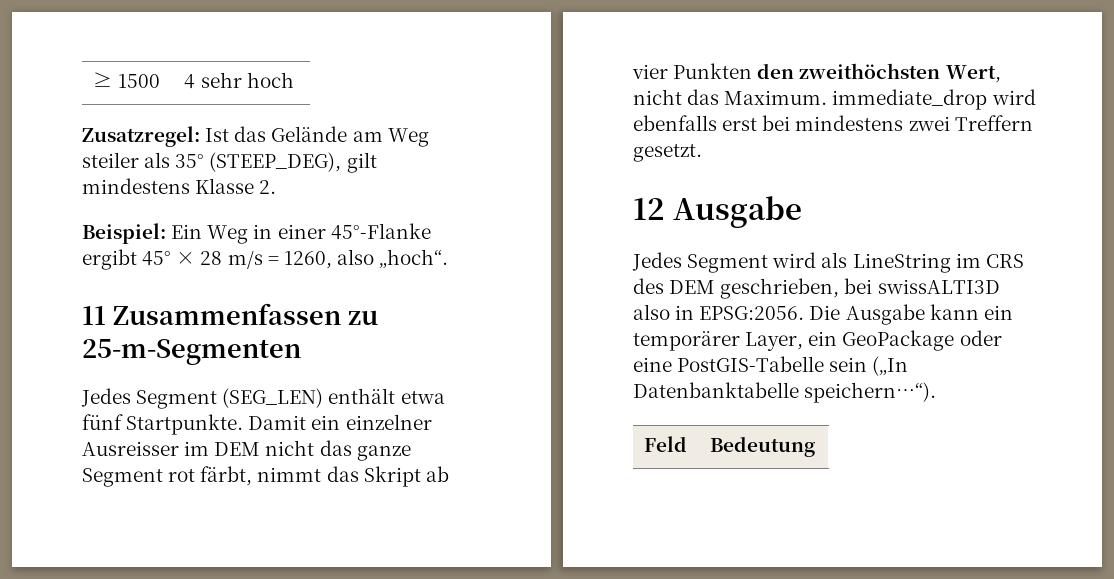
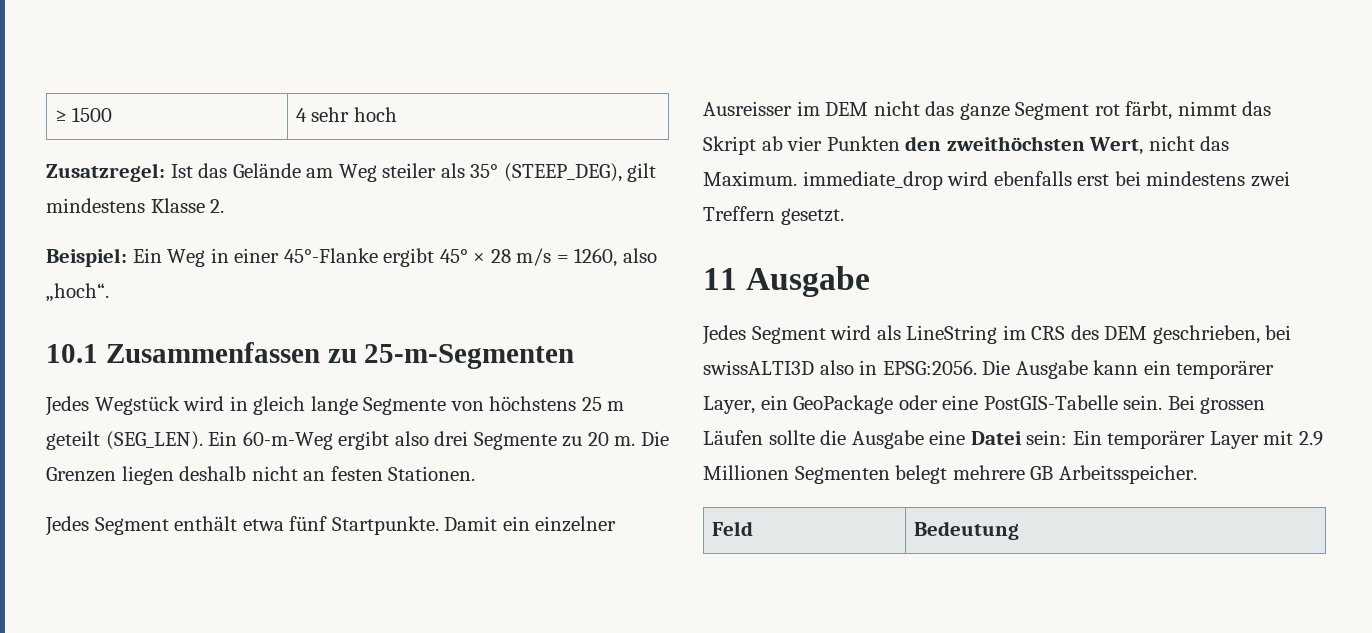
[82,306,106,325] 11 -> [46,344,98,363] 10.1
[81,388,324,409] // Jedes Segment (SEG_LEN) -> [45,396,625,416] [46,431,669,450] [46,466,476,485] [45,516,169,536] // Jedes Wegstück wird in gleich lange Segmente von höchstens 25 m geteilt (SEG_LEN). Ein 60-m-Weg ergibt also drei Segmente zu 20 m. Die Grenzen liegen deshalb nicht an festen Stationen. // Jedes Segment
[633,198,665,220] 12 -> [703,268,737,290] 11
[829,356,909,376] [633,382,937,403] sein („In Datenbanktabelle speichern…“). -> [1123,395,1266,414] [703,430,1323,449] [703,465,1197,484] sein. Bei grossen Läufen sollte die Ausgabe eine Datei sein: Ein temporärer Layer mit 2.9 Millionen Segmenten belegt mehrere GB Arbeitsspeicher.

